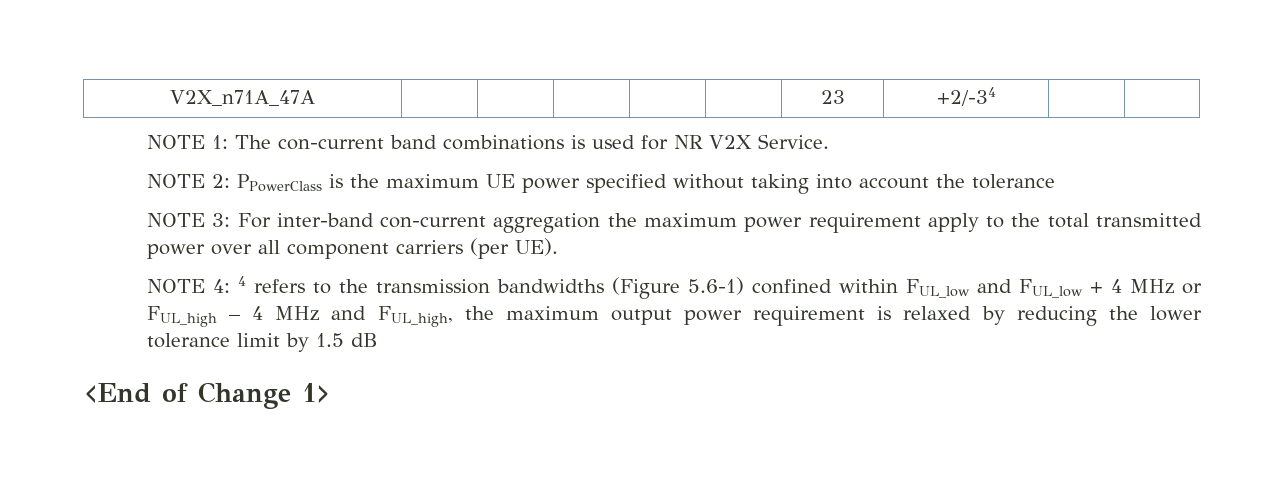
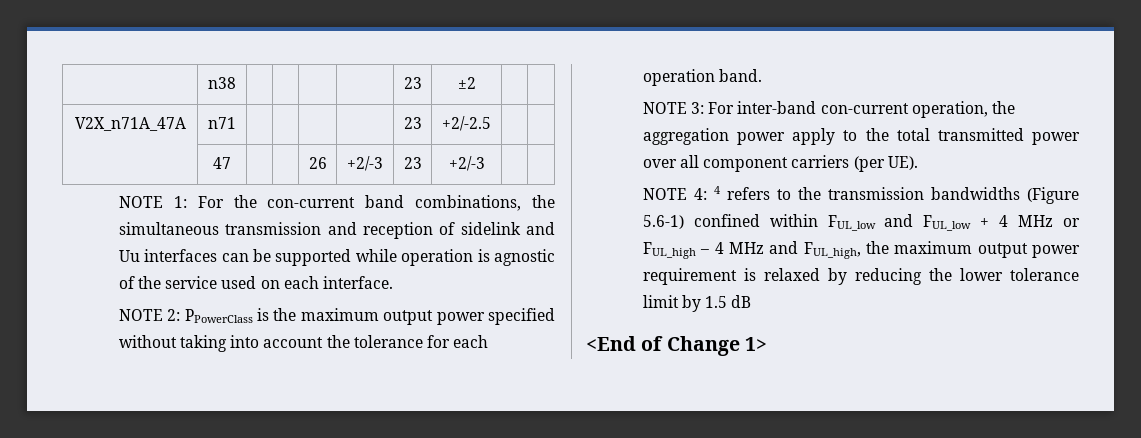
[170,90,315,106] [820,90,845,104] [936,87,996,106] [146,134,829,150] V2X_n71A_47A | | | | | | 23 | +2/-34 | | // NOTE 1: The con-current band combinations is used for NR V2X Service. -> [208,77,236,89] [403,77,422,89] [457,77,476,89] [74,117,186,131] [208,117,236,129] [403,117,422,129] [442,116,491,131] [213,157,231,169] [308,157,327,169] [347,156,383,171] [403,157,422,169] [448,156,485,171] [118,195,555,211] [118,222,555,239] [118,249,555,266] [118,276,393,289] | n38 | | | | | 23 | ±2 | | // V2X_n71A_47A | n71 | | | | | 23 | +2/-2.5 | | // | 47 | | | 26 | +2/-3 | 23 | +2/-3 | | // NOTE 1: For the con-current band combinations, the simultaneous transmission and reception of sidelink and Uu interfaces can be supported while operation is agnostic of the service used on each interface.
[485,174,515,188] UE -> [383,310,434,325] output
(1055, 181) none -> [426,335,489,348] [642,69,763,86] for each operation band.
[493,213,921,233] aggregation the maximum power requirement -> [911,101,1015,118] [642,128,786,145] operation, the aggregation power

